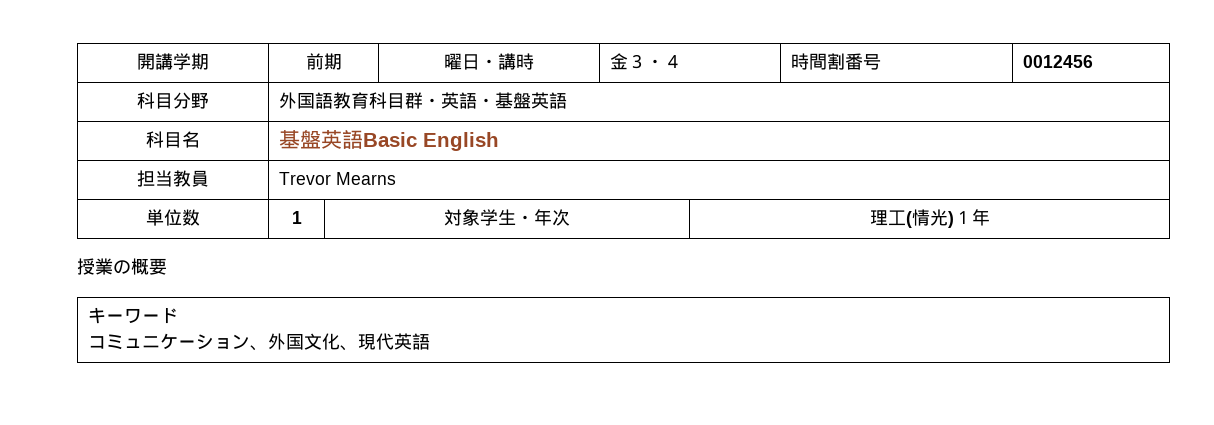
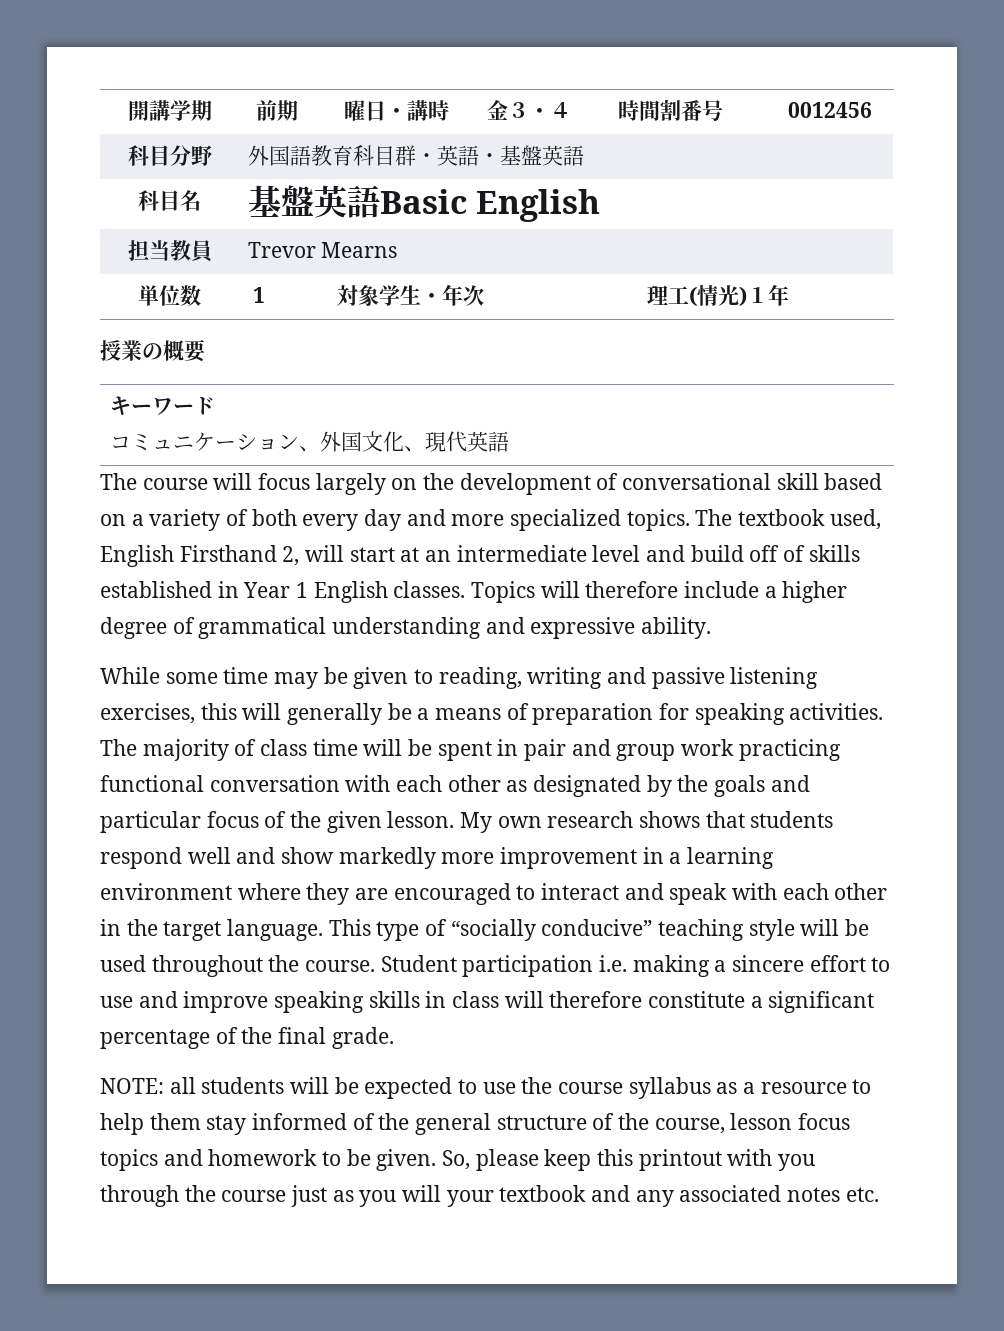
(431, 341) none -> [100,473,883,495] [100,509,881,531] [100,545,860,567] [100,581,848,603] [100,617,712,639] [100,667,819,689] [100,703,884,725] [100,739,841,761] [100,775,810,797] [100,811,834,833] [100,847,775,869] [100,883,888,905] [100,919,870,941] [100,955,891,977] [100,991,875,1013] [100,1027,394,1049] [100,1077,872,1099] [100,1113,851,1135] [100,1149,816,1171] [100,1185,879,1207] // The course will focus largely on the development of conversational skill based on a variety of both every day and more specialized topics. The textbook used, English Firsthand 2, will start at an intermediate level and build off of skills established in Year 1 English classes. Topics will therefore include a higher degree of grammatical understanding and expressive ability. // While some time may be given to reading, writing and passive listening exercises, this will generally be a means of preparation for speaking activities. The majority of class time will be spent in pair and group work practicing functional conversation with each other as designated by the goals and particular focus of the given lesson. My own research shows that students respond well and show markedly more improvement in a learning environment where they are encouraged to interact and speak with each other in the target language. This type of “socially conducive” teaching style will be used throughout the course. Student participation i.e. making a sincere effort to use and improve speaking skills in class will therefore constitute a significant percentage of the final grade. // NOTE: all students will be expected to use the course syllabus as a resource to help them stay informed of the general structure of the course, lesson focus topics and homework to be given. So, please keep this printout with you through the course just as you will your textbook and any associated notes etc.

